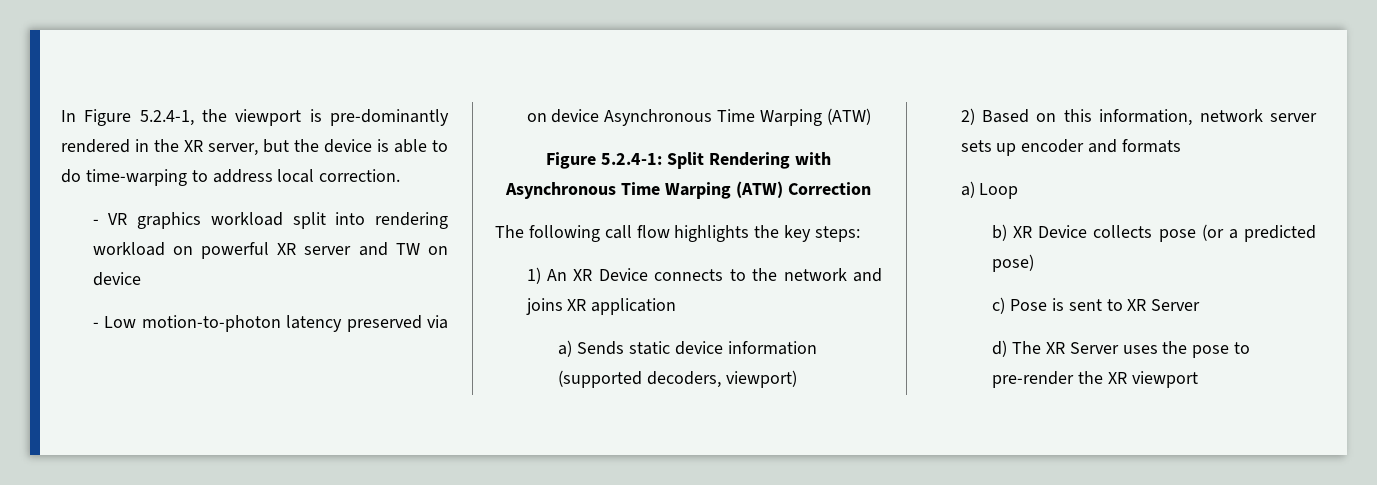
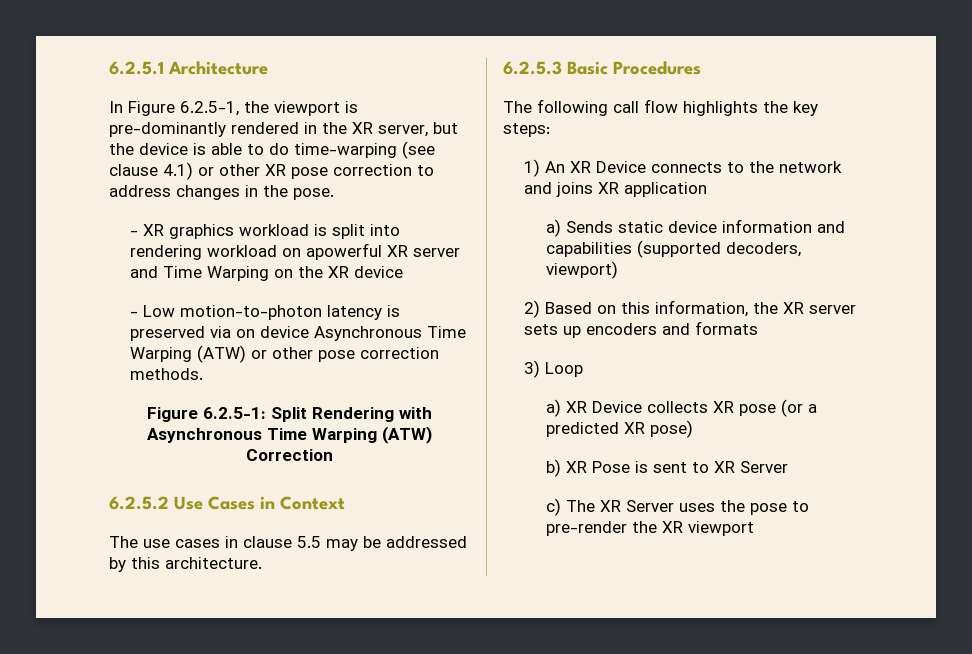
(61, 116) none -> [109,61,268,75] 6.2.5.1 Architecture //
[139,110,194,126] 5.2.4-1, -> [180,101,239,116] 6.2.5-1,
[191,169,401,183] [92,213,128,225] to address local correction. // - VR -> [402,141,435,159] [109,162,434,180] [109,185,334,200] [130,224,165,236] (see clause 4.1) or other XR pose correction to address changes in the pose. // - XR
(283, 219) none -> [314,224,328,236] is
[200,242,269,259] powerful -> [306,243,383,260] apowerful
[395,243,448,255] TW on -> [163,266,350,281] Time Warping on the XR
(343, 323) none -> [387,305,401,317] is
[546,152,663,169] // Figure 5.2.4-1: -> [251,347,440,362] [130,368,204,380] [146,407,266,422] or other pose correction methods. // Figure 6.2.5-1:
(871, 188) none -> [109,496,345,510] [109,536,467,551] [109,557,262,572] [503,61,701,75] // 6.2.5.2 Use Cases in Context // The use cases in clause 5.5 may be addressed by this architecture. // 6.2.5.3 Basic Procedures
(817, 348) none -> [816,221,845,233] [545,242,632,257] and capabilities
[1199,109,1263,122] network -> [753,302,805,314] the XR
[1021,139,1085,153] encoder -> [586,323,658,335] encoders
[960,181,975,198] a) -> [524,360,541,378] 3)
[992,224,1008,241] b) -> [545,399,561,417] a)
(1153, 231) none -> [712,401,734,413] XR
(1316, 233) none -> [623,422,645,434] XR
[992,297,1006,314] c) -> [545,459,587,477] b) XR
[992,340,1008,357] d) -> [545,498,561,516] c)

